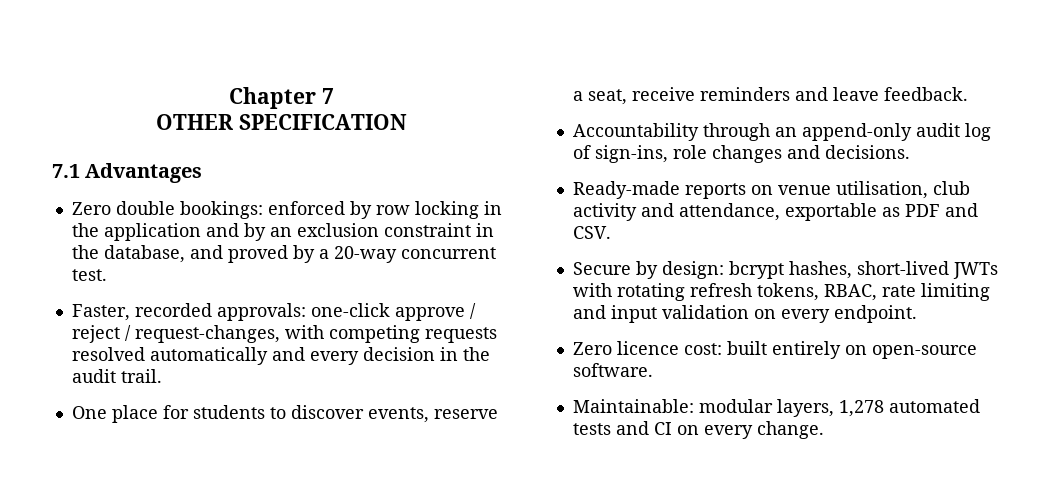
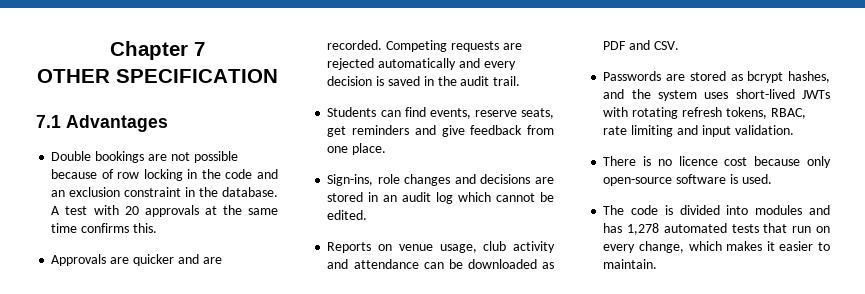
[71,201,372,219] Zero double bookings: enforced by -> [51,151,238,163] [51,169,114,179] Double bookings are not possible because of
[103,223,266,241] application and by -> [225,169,278,179] code and
[103,245,496,263] [71,269,107,281] [71,303,476,321] [71,325,497,343] [71,347,145,361] database, and proved by a 20-way concurrent test. // Faster, recorded approvals: one-click approve / reject / request-changes, with competing requests resolved -> [221,187,278,197] [51,205,278,217] [51,223,157,233] [51,254,222,266] [327,40,522,52] [327,58,375,70] database. A test with 20 approvals at the same time confirms this. // Approvals are quicker and are recorded. Competing requests are rejected
(435, 354) none -> [376,76,420,86] is saved
[71,405,498,423] [572,87,968,105] [572,123,991,141] [572,145,910,163] [572,181,746,199] One place for students to discover events, reserve a seat, receive reminders and leave feedback. // Accountability through an append-only audit log of sign-ins, role changes and decisions. // Ready-made reports -> [327,107,554,119] [327,125,554,137] [327,143,387,155] [327,174,554,186] [327,192,554,204] [327,210,368,220] [327,242,372,253] Students can find events, reserve seats, get reminders and give feedback from one place. // Sign-ins, role changes and decisions are stored in an audit log which cannot be edited. // Reports
[835,181,928,199] utilisation, -> [439,244,477,253] usage,
[678,203,877,221] attendance, exportable -> [353,259,537,269] attendance can be downloaded
[572,261,852,279] Secure by design: bcrypt hashes, -> [603,71,830,83] [603,89,729,101] Passwords are stored as bcrypt hashes, and the system uses
[661,305,917,323] [572,341,977,359] [572,363,653,377] [572,399,980,417] [572,421,824,439] validation on every endpoint. // Zero licence cost: built entirely on open-source software. // Maintainable: modular layers, 1,278 automated tests and CI on every change. -> [734,125,794,135] [603,156,831,168] [603,174,772,186] [603,205,830,215] [603,223,830,235] [603,241,830,253] [603,259,658,269] validation. // There is no licence cost because only open-source software is used. // The code is divided into modules and has 1,278 automated tests that run on every change, which makes it easier to maintain.

